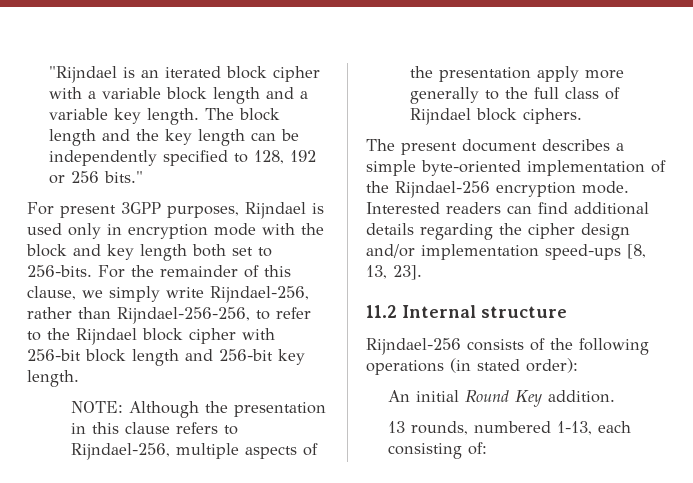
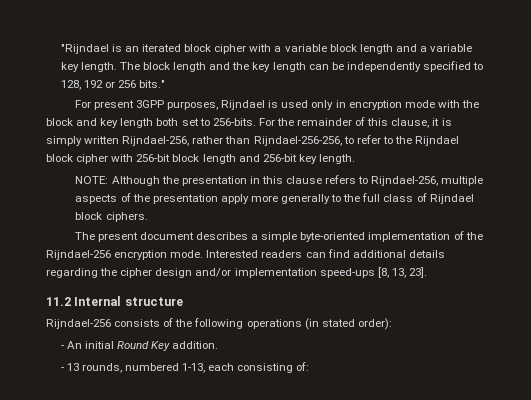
[82,286,204,302] we simply write -> [432,118,452,126] [46,136,120,146] it is simply written
(578, 365) none -> [60,345,64,349] -
(615, 396) none -> [60,367,64,371] -

